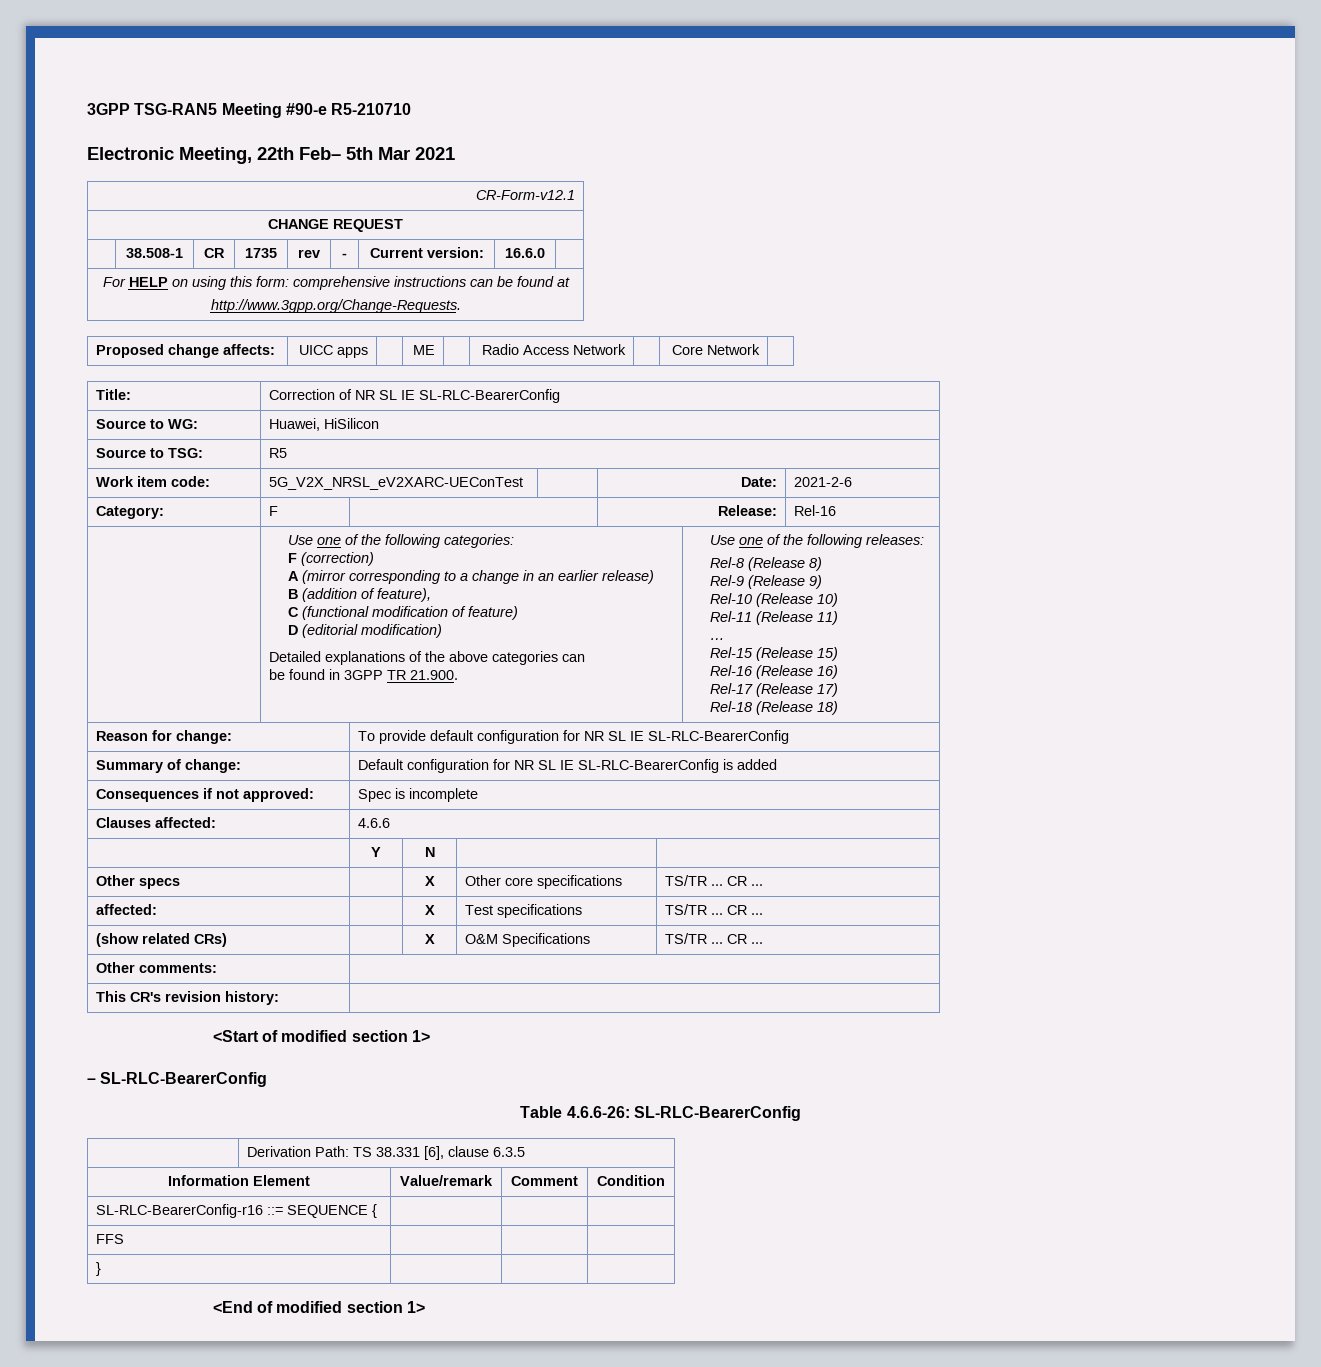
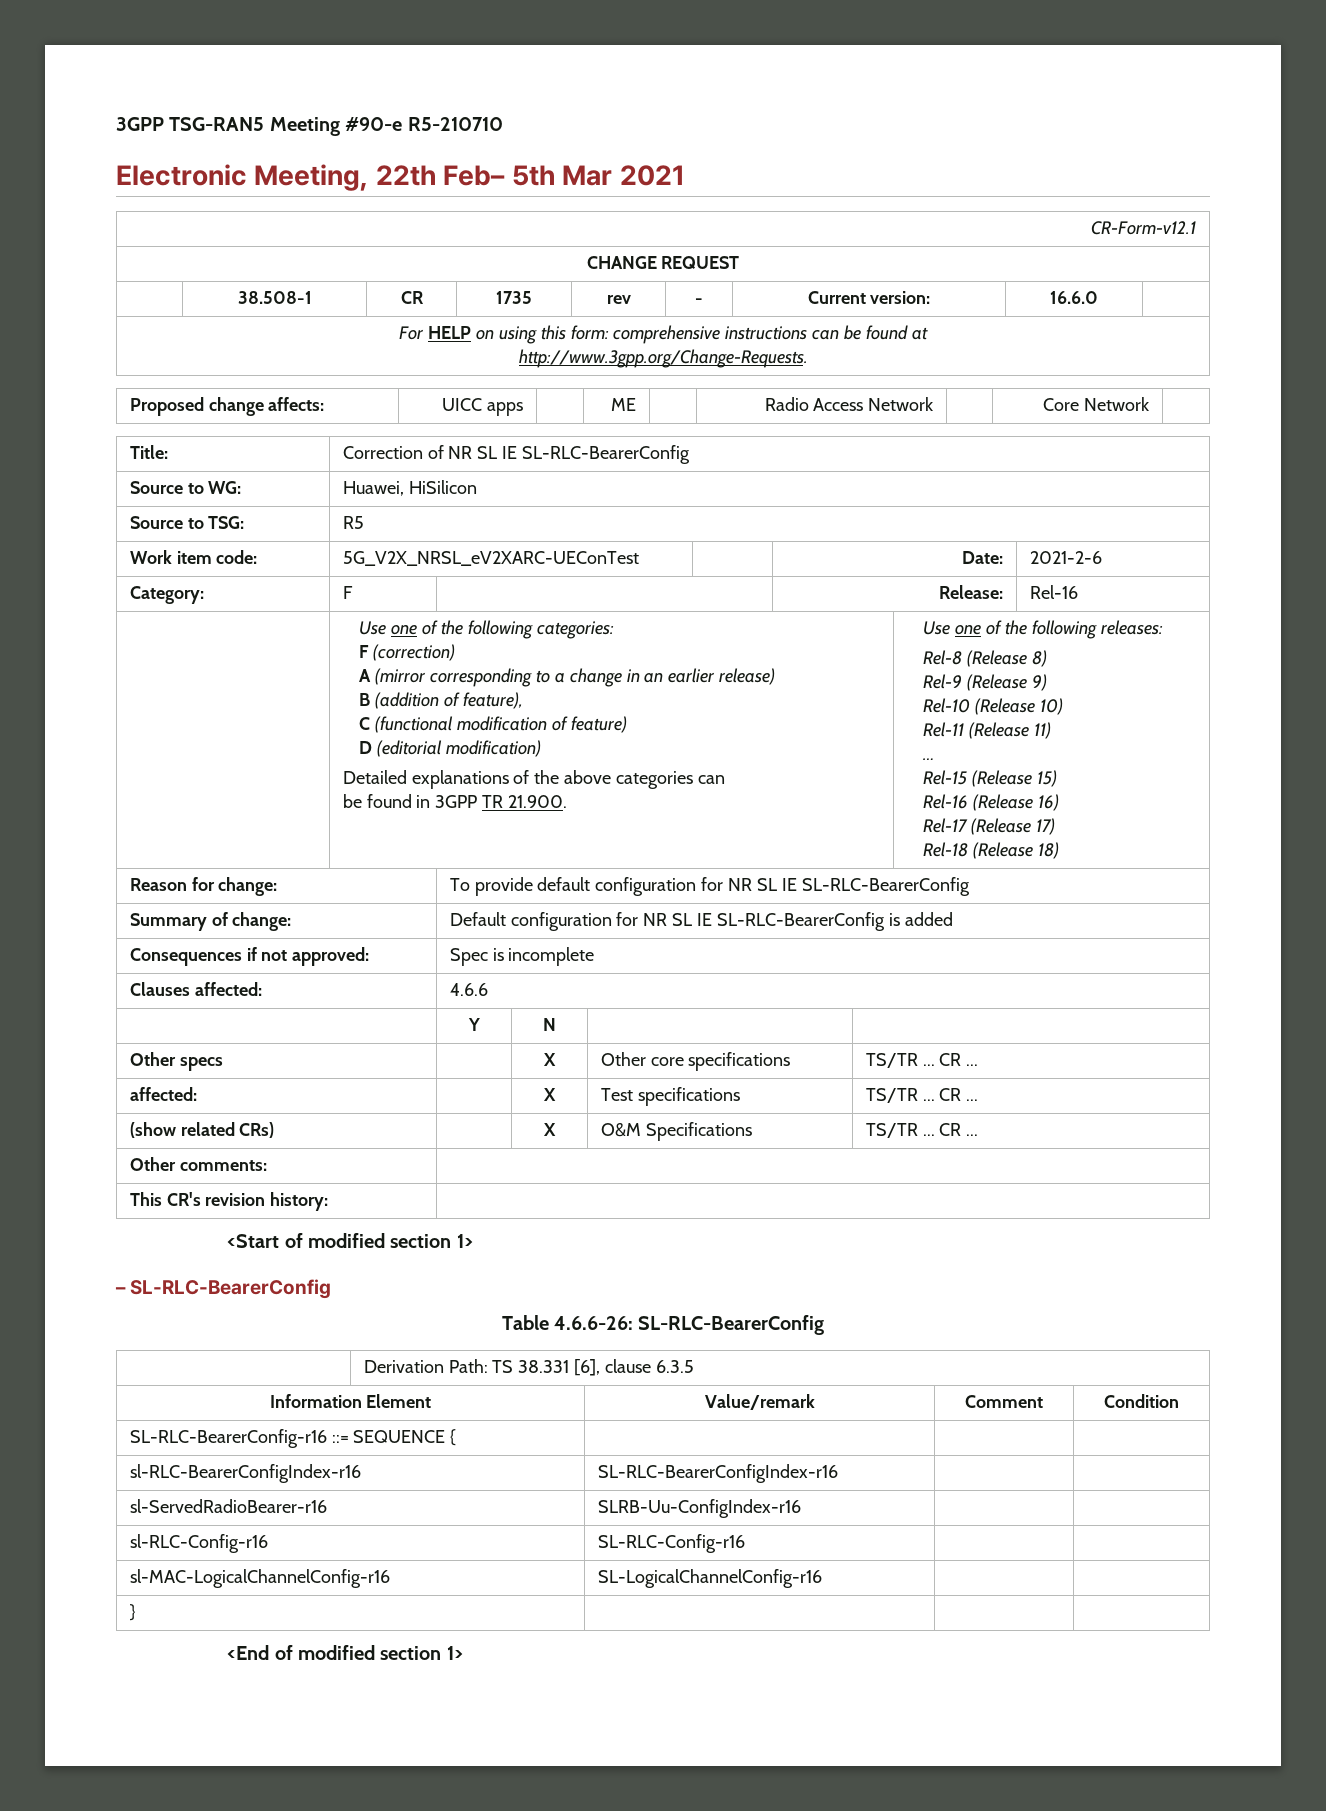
[96,1234,125,1244] FFS | -> [129,1464,361,1483] [597,1464,838,1483] [129,1499,327,1513] [597,1499,801,1518] [129,1534,268,1553] [597,1534,745,1553] [129,1569,390,1588] [597,1569,822,1588] sl-RLC-BearerConfigIndex-r16 | SL-RLC-BearerConfigIndex-r16 | | // sl-ServedRadioBearer-r16 | SLRB-Uu-ConfigIndex-r16 | | // sl-RLC-Config-r16 | SL-RLC-Config-r16 | | // sl-MAC-LogicalChannelConfig-r16 | SL-LogicalChannelConfig-r16

